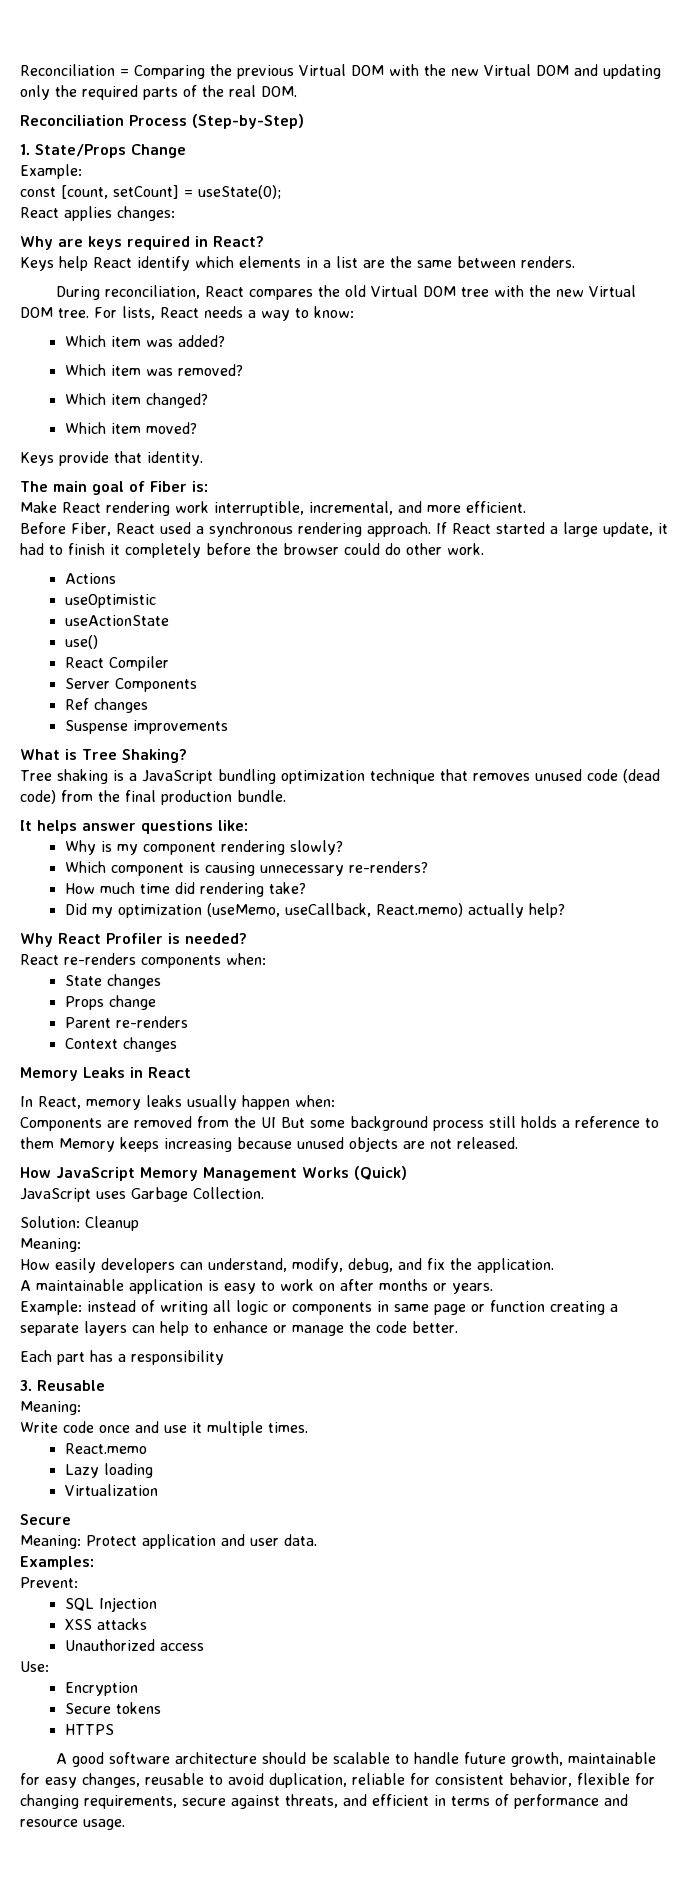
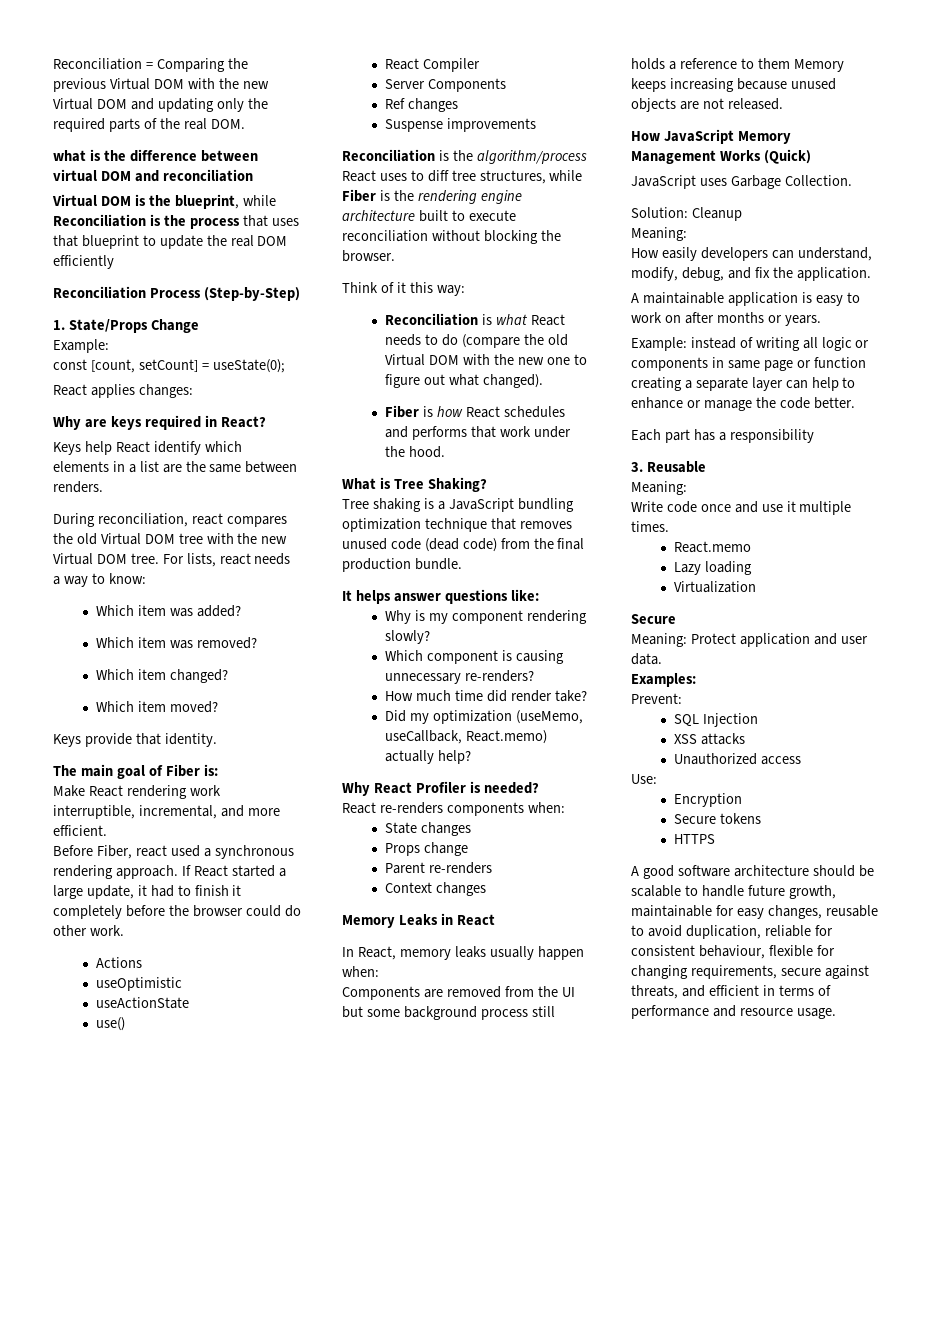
(297, 91) none -> [53,149,258,162] [53,169,253,182] [52,194,276,209] [53,214,299,229] [53,235,288,249] [53,255,114,269] // what is the difference between virtual DOM and reconciliation // Virtual DOM is the blueprint, while Reconciliation is the process that uses that blueprint to update the real DOM efficiently
[204,286,244,297] React -> [191,513,223,525] react
[160,307,199,318] React -> [219,553,251,565] react
[116,523,155,534] React -> [135,845,167,857] react
(228, 727) none -> [342,149,587,164] [342,170,583,184] [342,189,522,204] [342,210,516,222] [342,230,561,244] [342,250,395,262] [342,282,465,296] [385,313,565,326] [385,334,568,348] [385,354,587,366] [385,374,543,388] [385,405,565,418] [385,426,571,440] [385,446,445,458] // Reconciliation is the algorithm/process React uses to diff tree structures, while Fiber is the rendering engine architecture built to execute reconciliation without blocking the browser. // Think of it this way: // Reconciliation is what React needs to do (compare the old Virtual DOM with the new one to figure out what changed). // Fiber is how React schedules and performs that work under the hood.
[199,882,264,897] rendering -> [510,690,552,702] render
[281,1117,305,1128] But -> [342,1006,363,1018] but
[84,1321,127,1336] layers -> [751,377,783,391] layer
[509,1773,572,1787] behavior, -> [698,945,765,959] behaviour,

